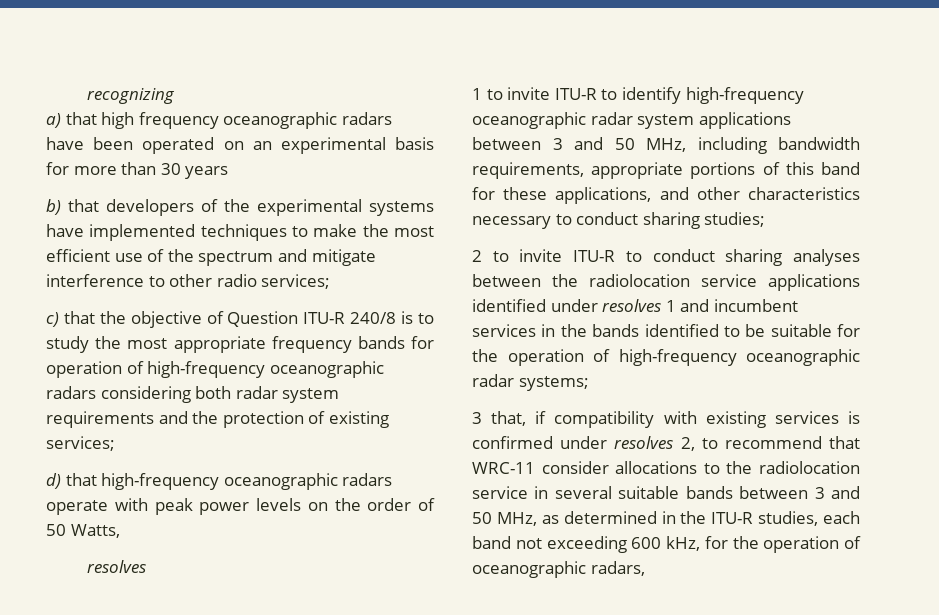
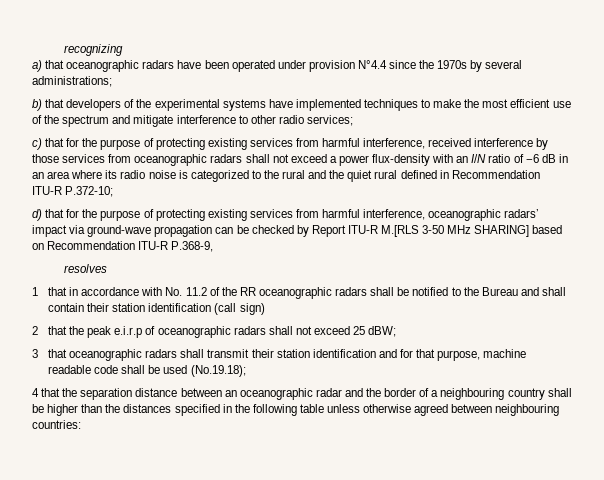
[101,112,219,129] high frequency -> (65, 64) none
[223,137,434,154] [46,162,229,179] on an experimental basis for more than 30 years -> [277,60,523,72] [32,76,112,87] under provision N°4.4 since the 1970s by several administrations;
[99,311,435,328] [46,336,434,353] [46,361,384,378] [46,386,340,403] [46,411,389,428] [46,436,115,451] [46,473,393,490] [46,498,435,515] [46,524,120,538] [87,560,147,573] [472,87,804,104] [472,112,791,129] [472,137,860,154] [472,162,860,179] [472,187,860,204] [472,212,766,229] [472,249,860,266] [472,274,860,291] [472,299,798,312] [472,324,860,337] [472,349,860,366] [472,374,589,391] [472,411,860,428] [472,436,860,451] [472,461,860,474] [472,486,860,499] [472,511,860,526] [472,536,861,553] [472,561,645,578] the objective of Question ITU-R 240/8 is to study the most appropriate frequency bands for operation of high-frequency oceanographic radars considering both radar system requirements and the protection of existing services; // d) that high-frequency oceanographic radars operate with peak power levels on the order of 50 Watts, // resolves // 1 to invite ITU-R to identify high-frequency oceanographic radar system applications between 3 and 50 MHz, including bandwidth requirements, appropriate portions of this band for these applications, and other characteristics necessary to conduct sharing studies; // 2 to invite ITU-R to conduct sharing analyses between the radiolocation service applications identified under resolves 1 and incumbent services in the bands identified to be suitable for the operation of high-frequency oceanographic radar systems; // 3 that, if compatibility with existing services is confirmed under resolves 2, to recommend that WRC-11 consider allocations to the radiolocation service in several suitable bands between 3 and 50 MHz, as determined in the ITU-R studies, each band not exceeding 600 kHz, for the operation of oceanographic radars, -> [66,138,549,150] [32,154,568,166] [32,170,540,182] [32,186,114,197] [32,209,540,221] [32,225,563,237] [32,241,214,252] [64,264,108,273] [32,287,566,299] [48,303,265,315] [32,326,397,338] [32,349,527,361] [48,365,246,377] [32,388,572,400] [32,404,560,416] [32,420,81,429] for the purpose of protecting existing services from harmful interference, received interference by those services from oceanographic radars shall not exceed a power flux-density with an I/N ratio of −6 dB in an area where its radio noise is categorized to the rural and the quiet rural defined in Recommendation ITU-R P.372-10; // d) that for the purpose of protecting existing services from harmful interference, oceanographic radars’ impact via ground-wave propagation can be checked by Report ITU-R M.[RLS 3-50 MHz SHARING] based on Recommendation ITU-R P.368-9, // resolves // 1 that in accordance with No. 11.2 of the RR oceanographic radars shall be notified to the Bureau and shall contain their station identification (call sign) // 2 that the peak e.i.r.p of oceanographic radars shall not exceed 25 dBW; // 3 that oceanographic radars shall transmit their station identification and for that purpose, machine readable code shall be used (No.19.18); // 4 that the separation distance between an oceanographic radar and the border of a neighbouring country shall be higher than the distances specified in the following table unless otherwise agreed between neighbouring countries:

